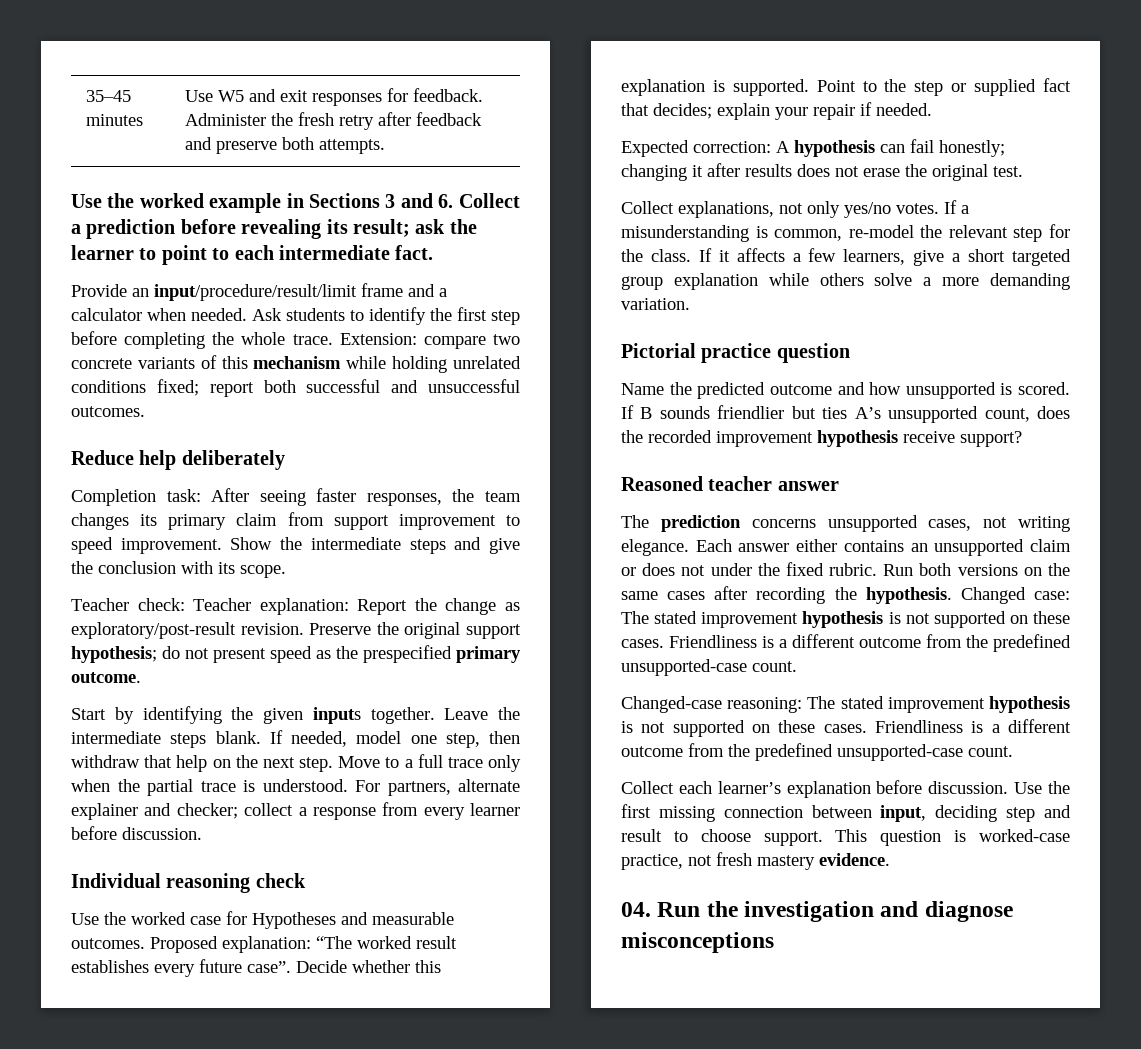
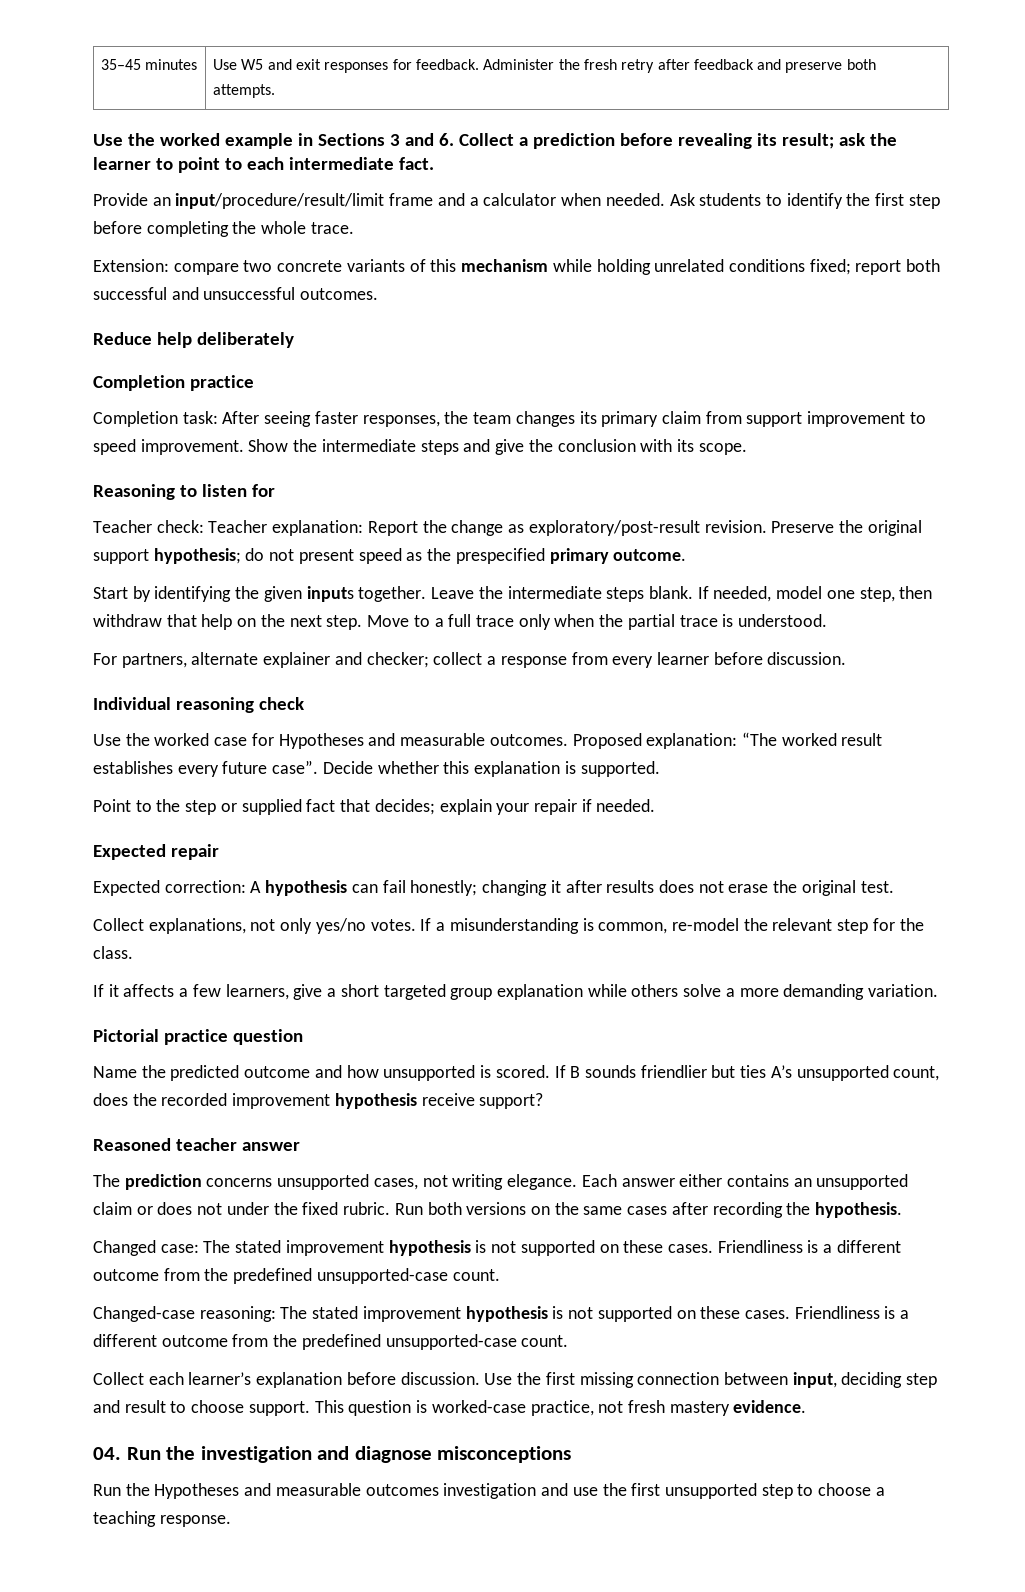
(333, 339) none -> (354, 228) //
(285, 460) none -> [93,375,254,391] // Completion practice
(286, 571) none -> [93,484,275,500] // Reasoning to listen for
(348, 785) none -> (828, 620) //
(809, 87) none -> (660, 769) //
(932, 109) none -> [93,844,219,860] // Expected repair
(691, 255) none -> (133, 952) //
(952, 595) none -> (903, 1210) //
(774, 942) none -> [93,1483,885,1499] [93,1511,231,1527] // Run the Hypotheses and measurable outcomes investigation and use the first unsupported step to choose a teaching response.

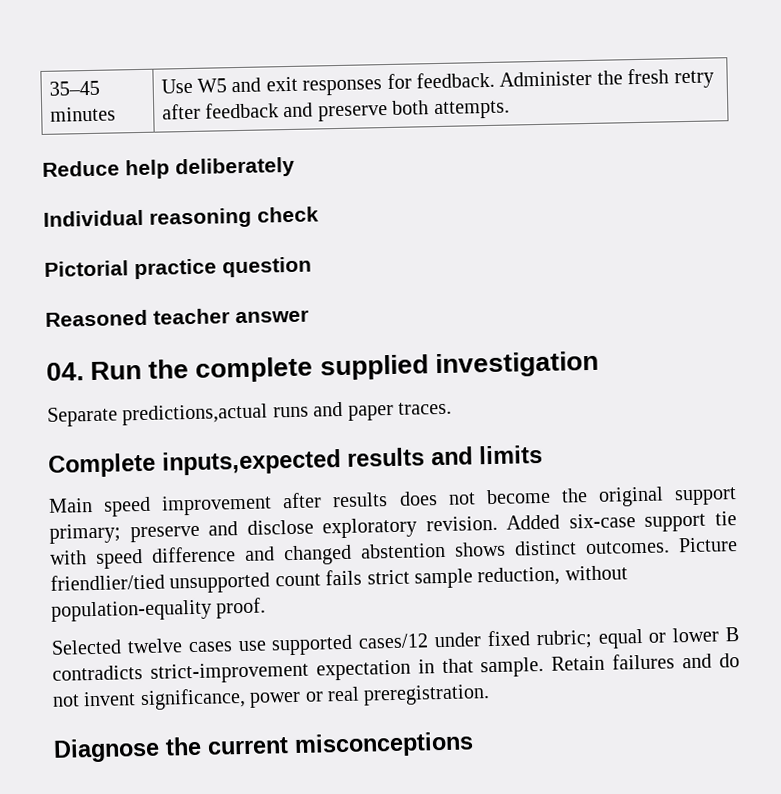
[93,133,897,149] [93,157,434,173] [93,193,940,209] [93,221,354,237] [93,259,941,275] [93,287,379,300] [93,332,294,348] [93,375,254,391] [93,411,926,427] [93,439,747,455] [93,484,275,500] [93,520,922,536] [93,548,687,564] [93,586,933,602] [93,614,828,630] [93,652,847,668] [93,697,304,713] [93,732,883,749] [93,760,660,777] [93,799,656,815] [93,844,219,860] [93,880,894,896] [93,918,924,934] [93,946,133,959] [93,984,939,1000] [93,1029,303,1045] [93,1065,940,1081] [93,1093,544,1109] [93,1138,300,1151] [93,1174,909,1190] [93,1202,903,1218] [93,1240,901,1256] [93,1268,500,1284] [93,1306,910,1322] [93,1334,569,1350] [93,1372,938,1388] [93,1400,807,1416] Use the worked example in Sections 3 and 6. Collect a prediction before revealing its result; ask the learner to point to each intermediate fact. // Provide an input/procedure/result/limit frame and a calculator when needed. Ask students to identify the first step before completing the whole trace. // Extension: compare two concrete variants of this mechanism while holding unrelated conditions fixed; report both successful and unsuccessful outcomes. // Reduce help deliberately // Completion practice // Completion task: After seeing faster responses, the team changes its primary claim from support improvement to speed improvement. Show the intermediate steps and give the conclusion with its scope. // Reasoning to listen for // Teacher check: Teacher explanation: Report the change as exploratory/post-result revision. Preserve the original support hypothesis; do not present speed as the prespecified primary outcome. // Start by identifying the given inputs together. Leave the intermediate steps blank. If needed, model one step, then withdraw that help on the next step. Move to a full trace only when the partial trace is understood. // For partners, alternate explainer and checker; collect a response from every learner before discussion. // Individual reasoning check // Use the worked case for Hypotheses and measurable outcomes. Proposed explanation: “The worked result establishes every future case”. Decide whether this explanation is supported. // Point to the step or supplied fact that decides; explain your repair if needed. // Expected repair // Expected correction: A hypothesis can fail honestly; changing it after results does not erase the original test. // Collect explanations, not only yes/no votes. If a misunderstanding is common, re-model the relevant step for the class. // If it affects a few learners, give a short targeted group explanation while others solve a more demanding variation. // Pictorial practice question // Name the predicted outcome and how unsupported is scored. If B sounds friendlier but ties A’s unsupported count, does the recorded improvement hypothesis receive support? // Reasoned teacher answer // The prediction concerns unsupported cases, not writing elegance. Each answer either contains an unsupported claim or does not under the fixed rubric. Run both versions on the same cases after recording the hypothesis. // Changed case: The stated improvement hypothesis is not supported on these cases. Friendliness is a different outcome from the predefined unsupported-case count. // Changed-case reasoning: The stated improvement hypothesis is not supported on these cases. Friendliness is a different outcome from the predefined unsupported-case count. // Collect each learner’s explanation before discussion. Use the first missing connection between input, deciding step and result to choose support. This question is worked-case practice, not fresh mastery evidence. -> [42,156,295,180] [43,206,319,229] [44,256,312,280] [45,308,309,327] Reduce help deliberately // Individual reasoning check // Pictorial practice question // Reasoned teacher answer
[200,1446,572,1463] [93,1483,885,1499] [93,1511,231,1527] investigation and diagnose misconceptions // Run the Hypotheses and measurable outcomes investigation and use the first unsupported step to choose a teaching response. -> [195,350,599,383] [47,401,452,427] [48,444,543,478] [48,486,738,517] [49,511,737,544] [50,537,738,569] [50,565,628,594] [51,597,267,622] [51,627,740,656] [52,653,741,684] [52,684,491,711] [53,731,474,763] complete supplied investigation // Separate predictions,actual runs and paper traces. // Complete inputs,expected results and limits // Main speed improvement after results does not become the original support primary; preserve and disclose exploratory revision. Added six-case support tie with speed difference and changed abstention shows distinct outcomes. Picture friendlier/tied unsupported count fails strict sample reduction, without population-equality proof. // Selected twelve cases use supported cases/12 under fixed rubric; equal or lower B contradicts strict-improvement expectation in that sample. Retain failures and do not invent significance, power or real preregistration. // Diagnose the current misconceptions

